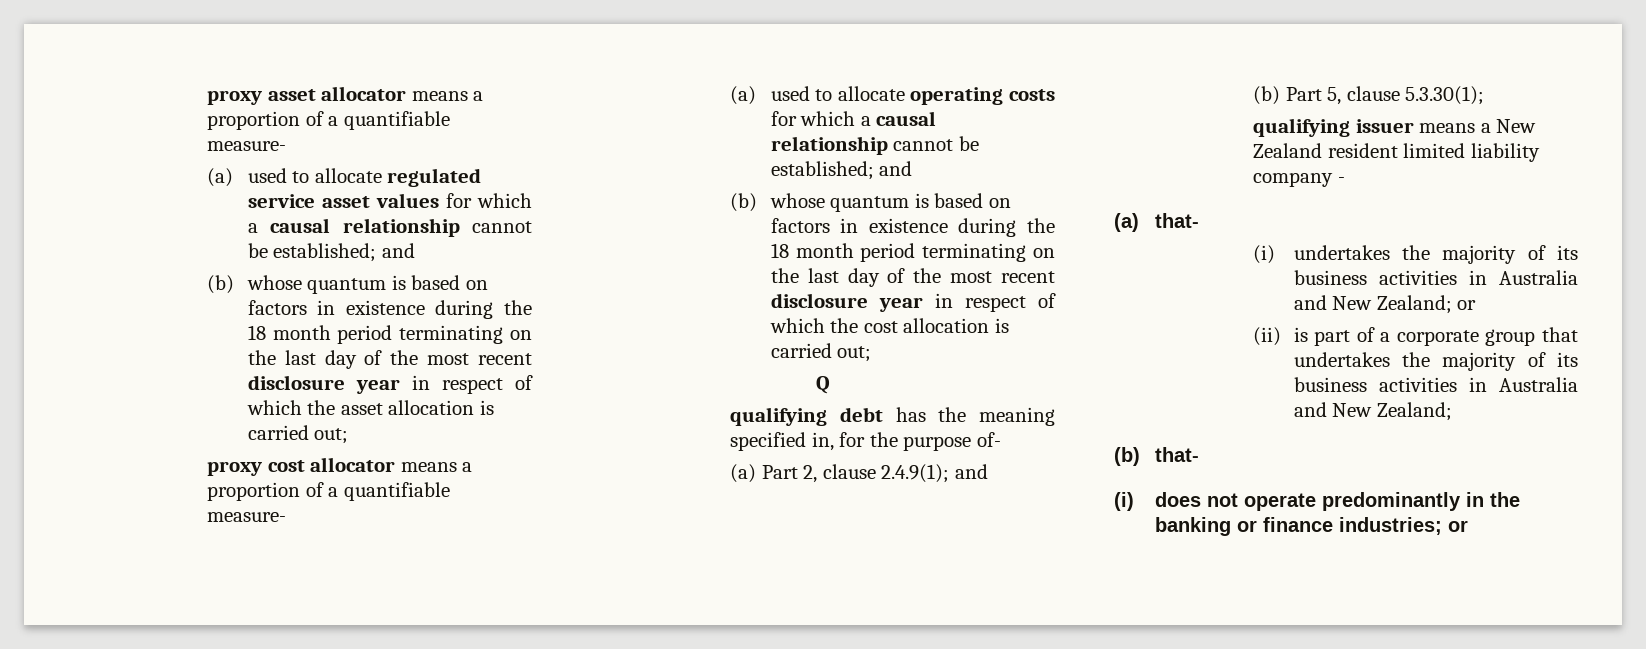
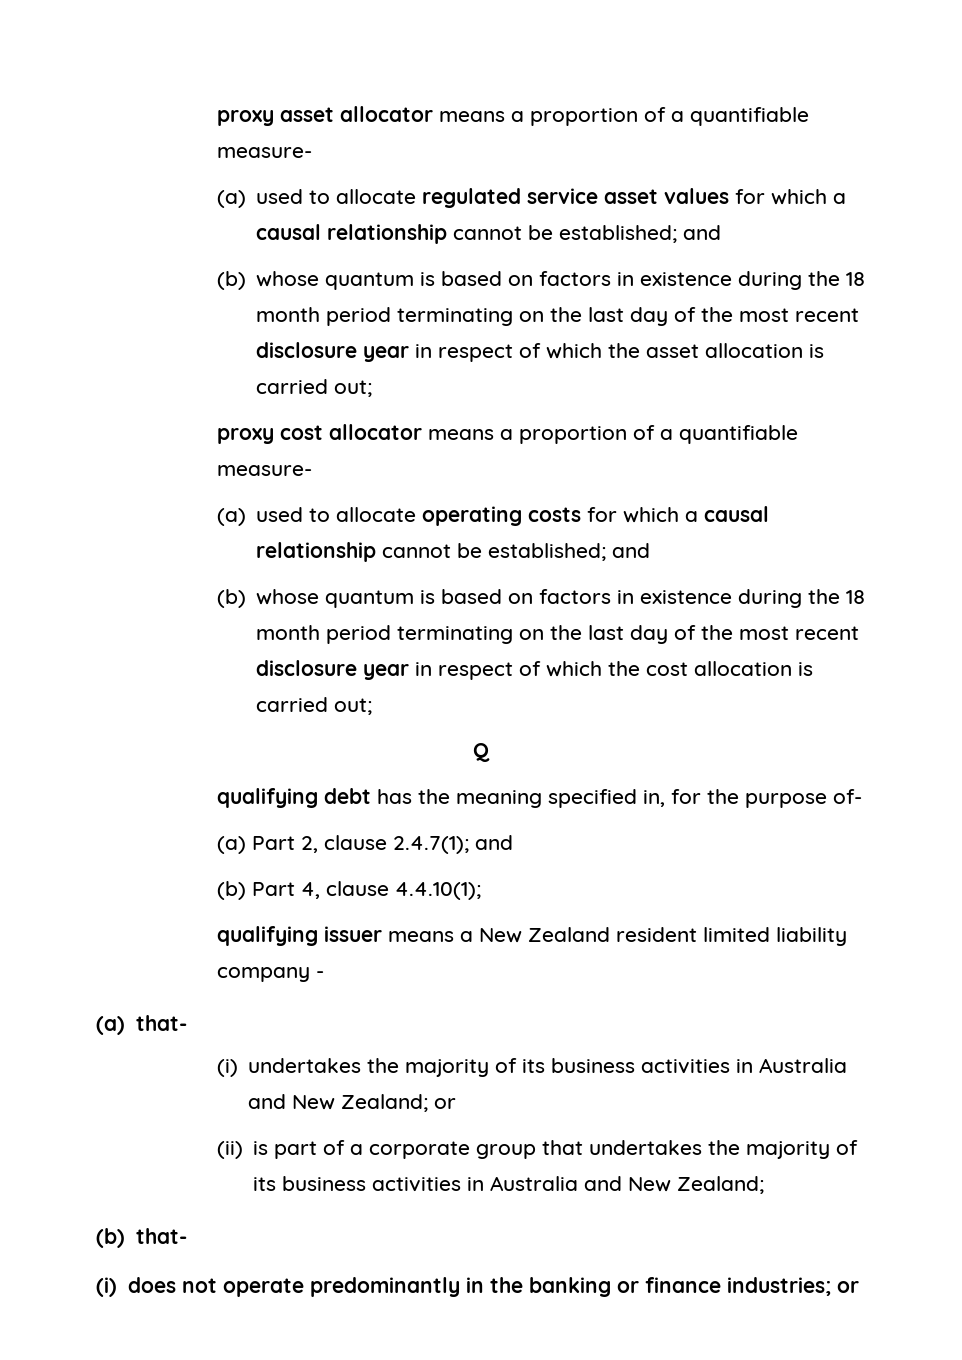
[881,464,950,483] 2.4.9(1); -> [392,836,469,854] 2.4.7(1);
[1327,86,1485,105] 5, clause 5.3.30(1); -> [300,881,481,900] 4, clause 4.4.10(1);

